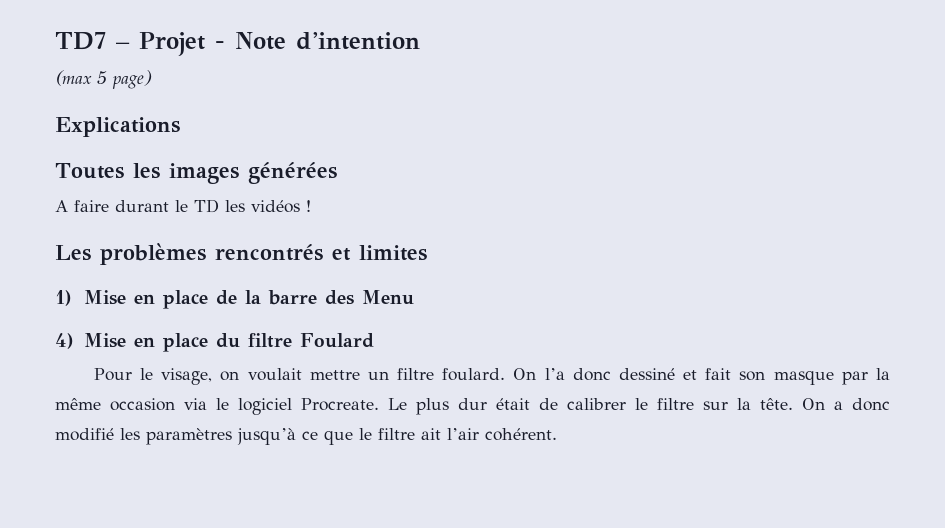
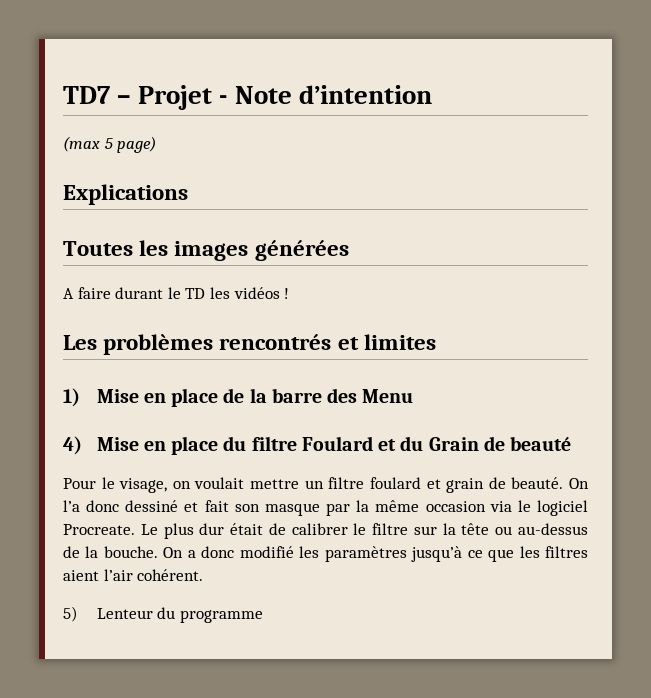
(374, 340) none -> [378,436,572,451] et du Grain de beauté
[442,368,506,381] foulard. -> [369,477,564,493] foulard et grain de beauté.
[760,398,793,410] tête. -> [461,523,588,535] [63,546,158,558] tête ou au-dessus de la bouche.
[359,428,441,440] le filtre ait -> [519,546,588,558] [63,570,99,581] les filtres aient
(557, 434) none -> [63,606,263,623] // 5) Lenteur du programme

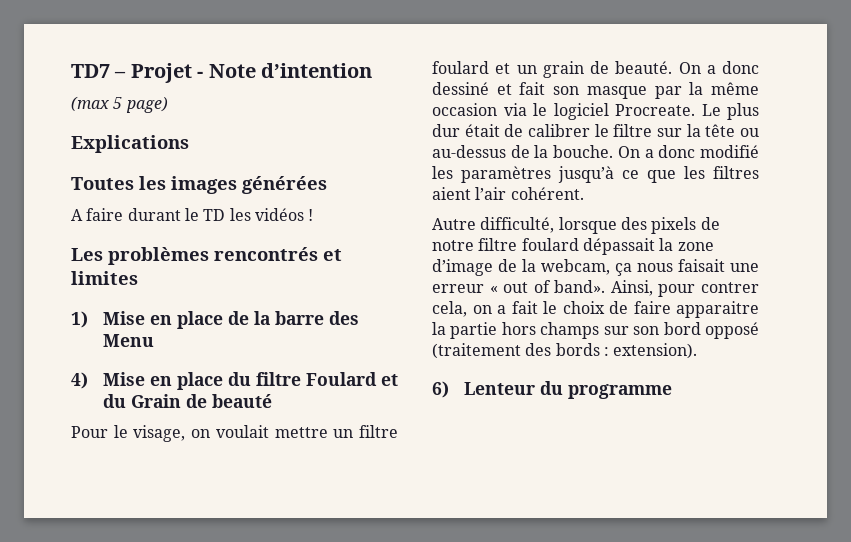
(441, 484) none -> [516,65,537,74] un
[63,500,80,512] l’a -> [706,65,716,74] a
[63,606,78,622] 5) -> [432,217,720,234] [432,238,714,255] [432,259,759,276] [432,280,759,297] [432,301,759,318] [432,322,759,339] [432,343,698,359] [432,381,449,398] Autre difficulté, lorsque des pixels de notre filtre foulard dépassait la zone d’image de la webcam, ça nous faisait une erreur « out of band». Ainsi, pour contrer cela, on a fait le choix de faire apparaitre la partie hors champs sur son bord opposé (traitement des bords : extension). // 6)

